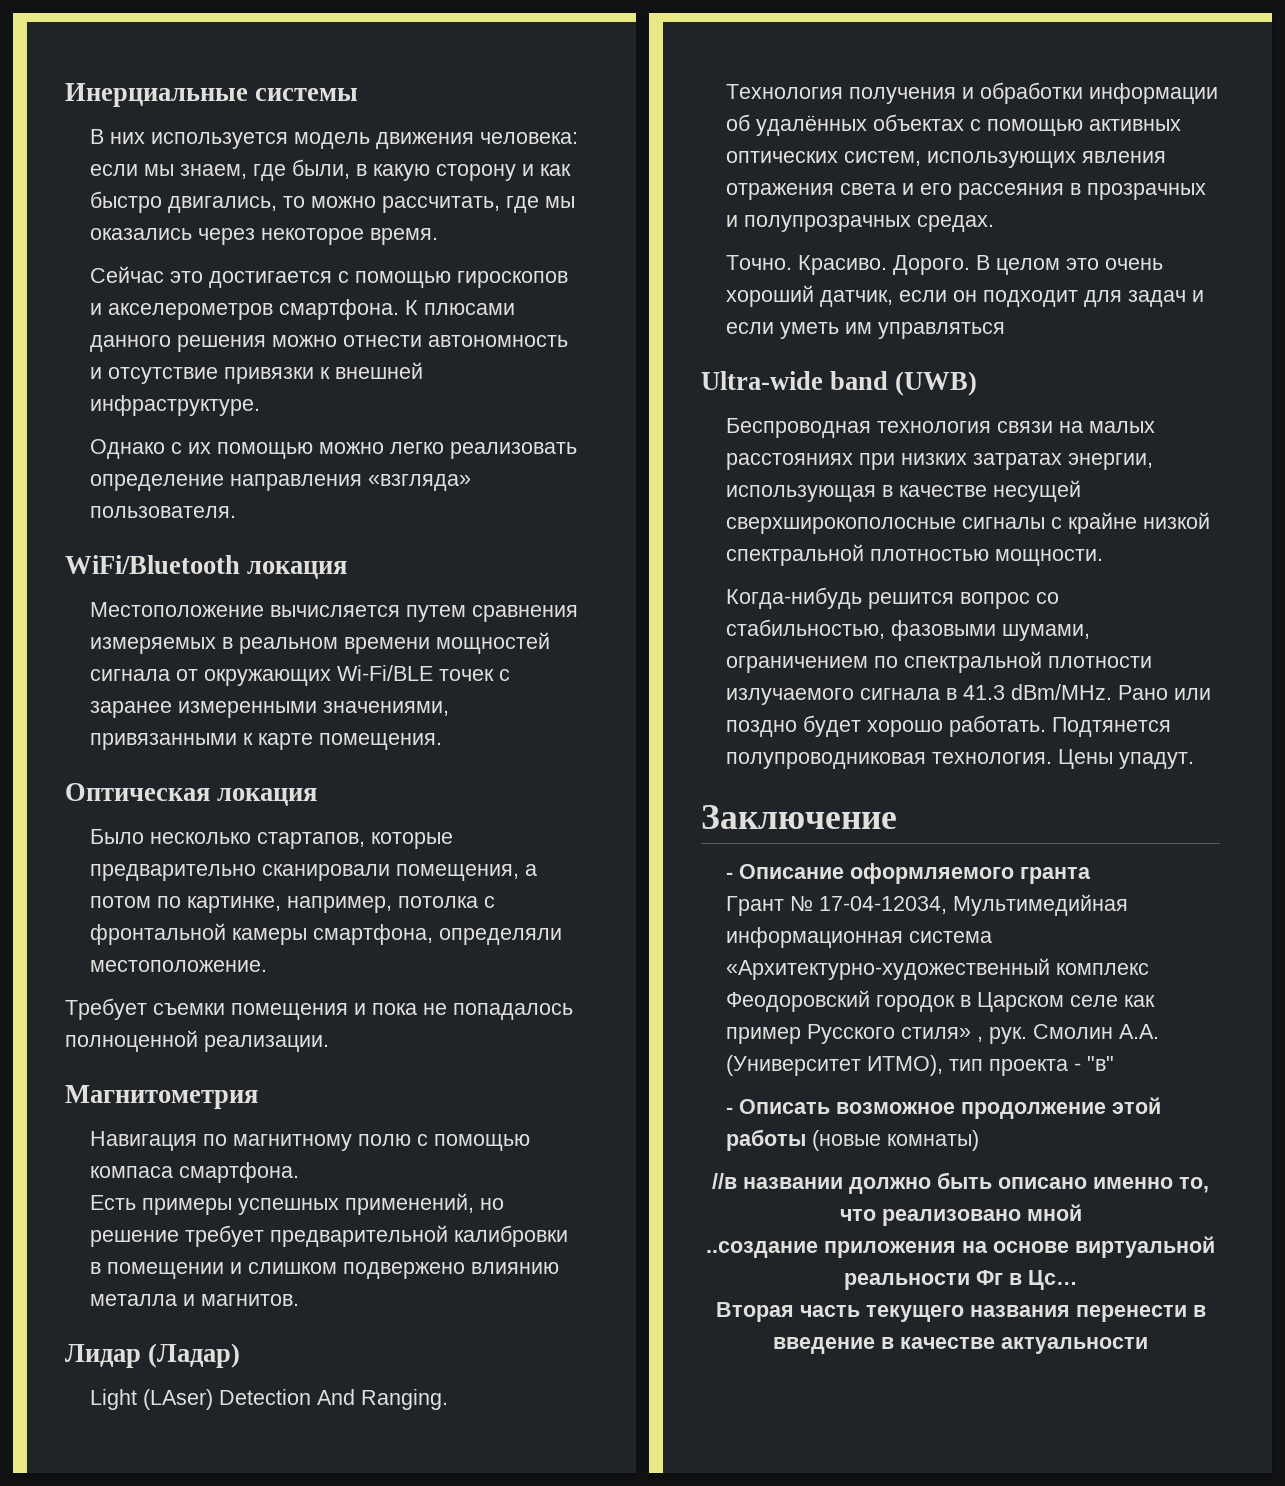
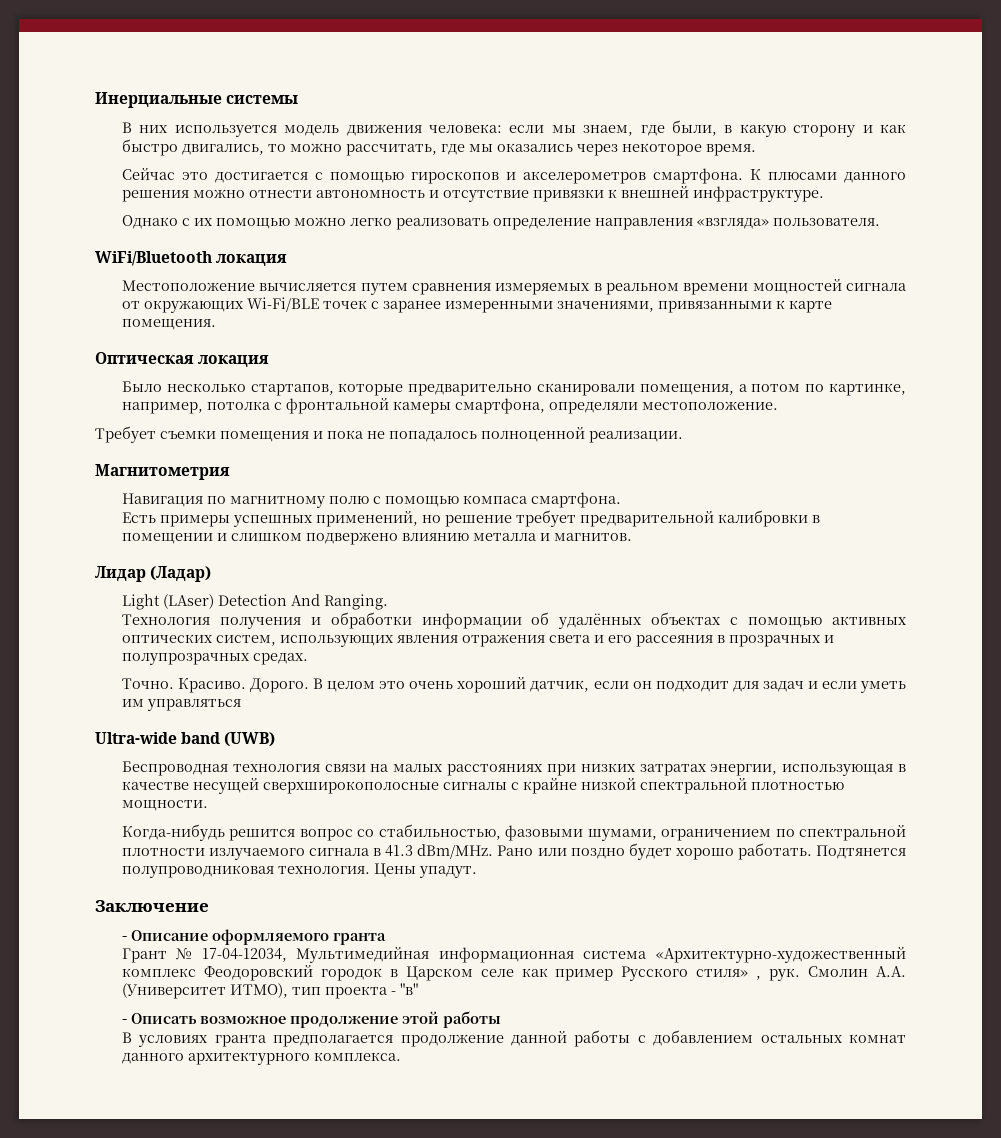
[812,1130,980,1151] [712,1172,1209,1194] [839,1204,1082,1226] [706,1236,1215,1258] [843,1270,1078,1290] [715,1302,1206,1322] [773,1337,1148,1354] (новые комнаты) // //в названии должно быть описано именно то, что реализовано мной // ..создание приложения на основе виртуальной реальности Фг в Цс… // Вторая часть текущего названия перенести в введение в качестве актуальности -> [121,1030,906,1047] [121,1052,401,1065] // В условиях гранта предполагается продолжение данной работы с добавлением остальных комнат данного архитектурного комплекса.

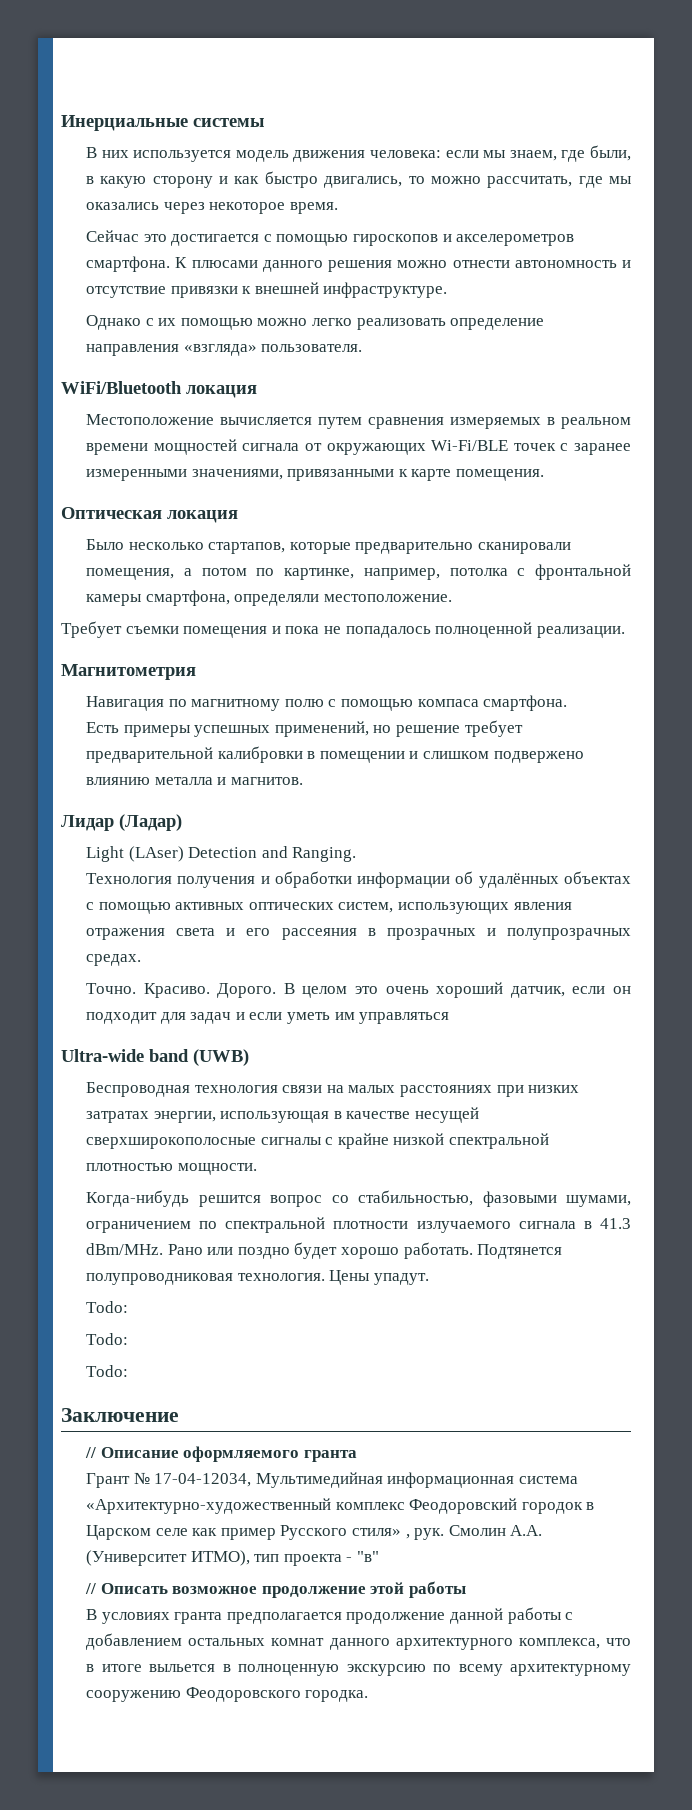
[290,594,320,606] And -> [261,846,288,858] and
(477, 872) none -> [86,1301,129,1313] [86,1333,129,1345] [86,1365,129,1377] // Todo: // Todo: // Todo:
[121,936,127,941] - -> [85,1447,97,1458] //
[121,1019,127,1024] - -> [85,1583,97,1594] //
[313,1052,401,1061] комплекса. -> [518,1638,631,1649] [86,1664,631,1676] [86,1687,369,1702] комплекса, что в итоге выльется в полноценную экскурсию по всему архитектурному сооружению Феодоровского городка.

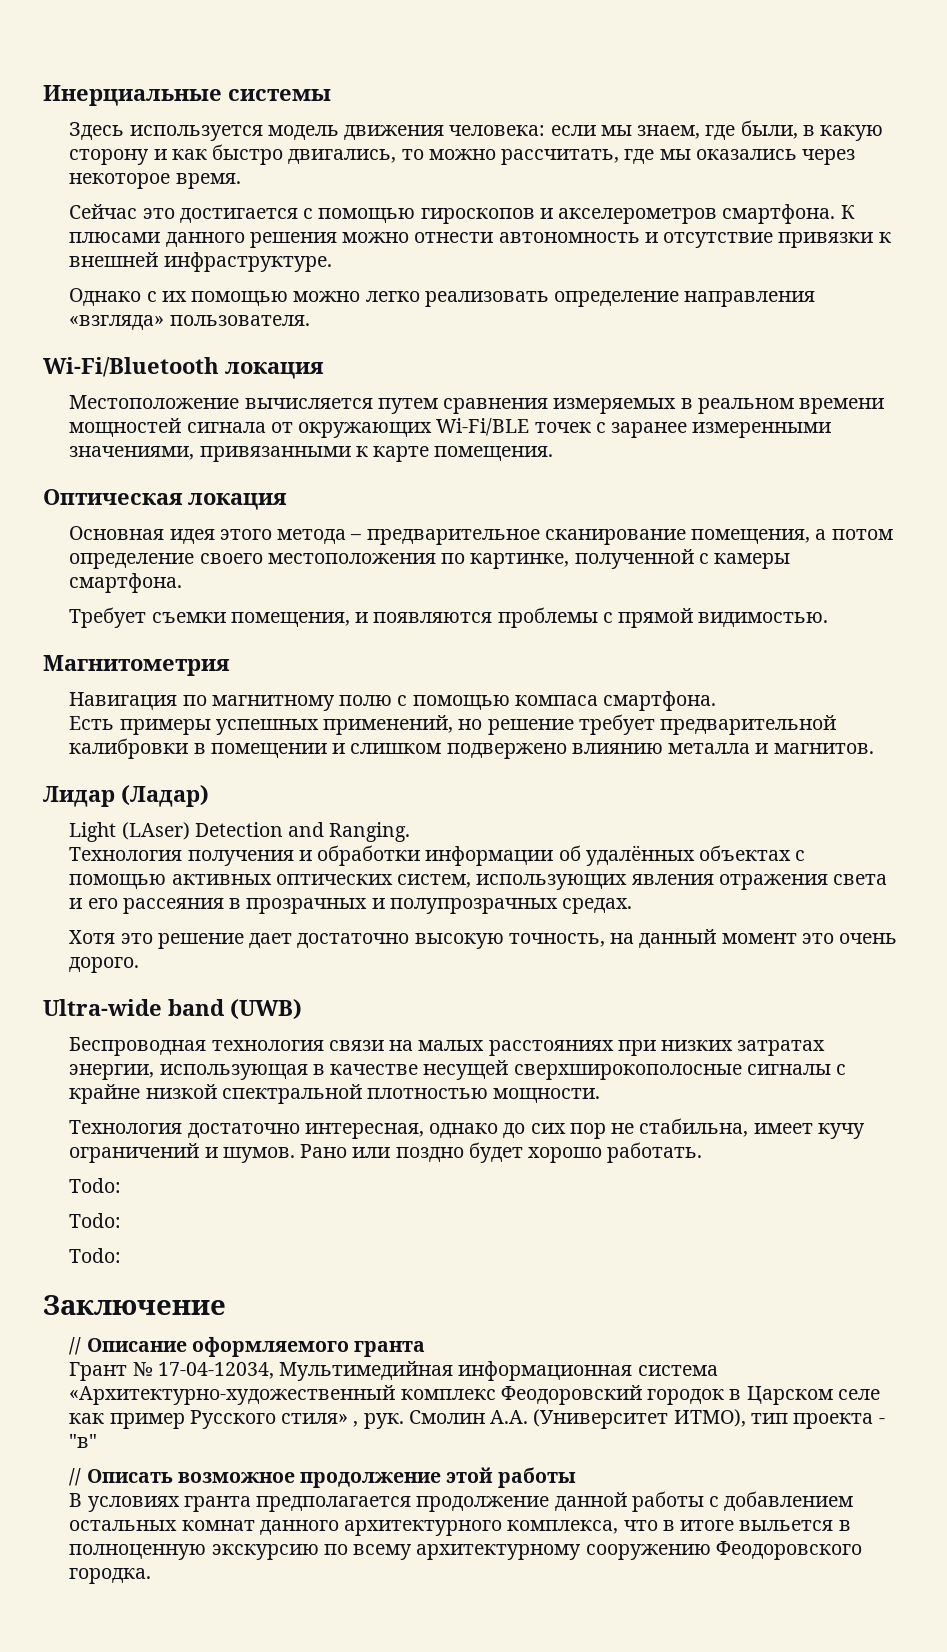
[86,147,129,158] В них -> [69,122,125,140] Здесь
[61,381,182,394] WiFi/Bluetooth -> [43,357,219,377] Wi-Fi/Bluetooth
[86,539,571,554] [86,564,631,580] [86,590,452,606] [61,621,625,638] Было несколько стартапов, которые предварительно сканировали помещения, а потом по картинке, например, потолка c фронтальной камеры смартфона, определяли местоположение. // Требует съемки помещения и пока не попадалось полноценной реализации. -> [69,526,893,545] [69,549,791,569] [69,573,183,593] [69,607,829,628] Основная идея этого метода – предварительное сканирование помещения, а потом определение своего местоположения по картинке, полученной с камеры смартфона. // Требует съемки помещения, и появляются проблемы с прямой видимостью.
[86,982,631,998] [86,1012,450,1024] Точно. Красиво. Дорого. В целом это очень хороший датчик, если он подходит для задач и если уметь им управляться -> [69,929,898,949] [69,957,140,973] Хотя это решение дает достаточно высокую точность, на данный момент это очень дорого.
[86,1190,632,1207] [86,1217,631,1233] [86,1243,164,1255] Когда-нибудь решится вопрос со стабильностью, фазовыми шумами, ограничением по спектральной плотности излучаемого сигнала в 41.3 dBm/MHz. -> [69,1118,866,1139] [69,1143,295,1163] Технология достаточно интересная, однако до сих пор не стабильна, имеет кучу ограничений и шумов.
[477,1244,563,1259] [86,1270,429,1285] Подтянется полупроводниковая технология. Цены упадут. -> (703, 1152) none

